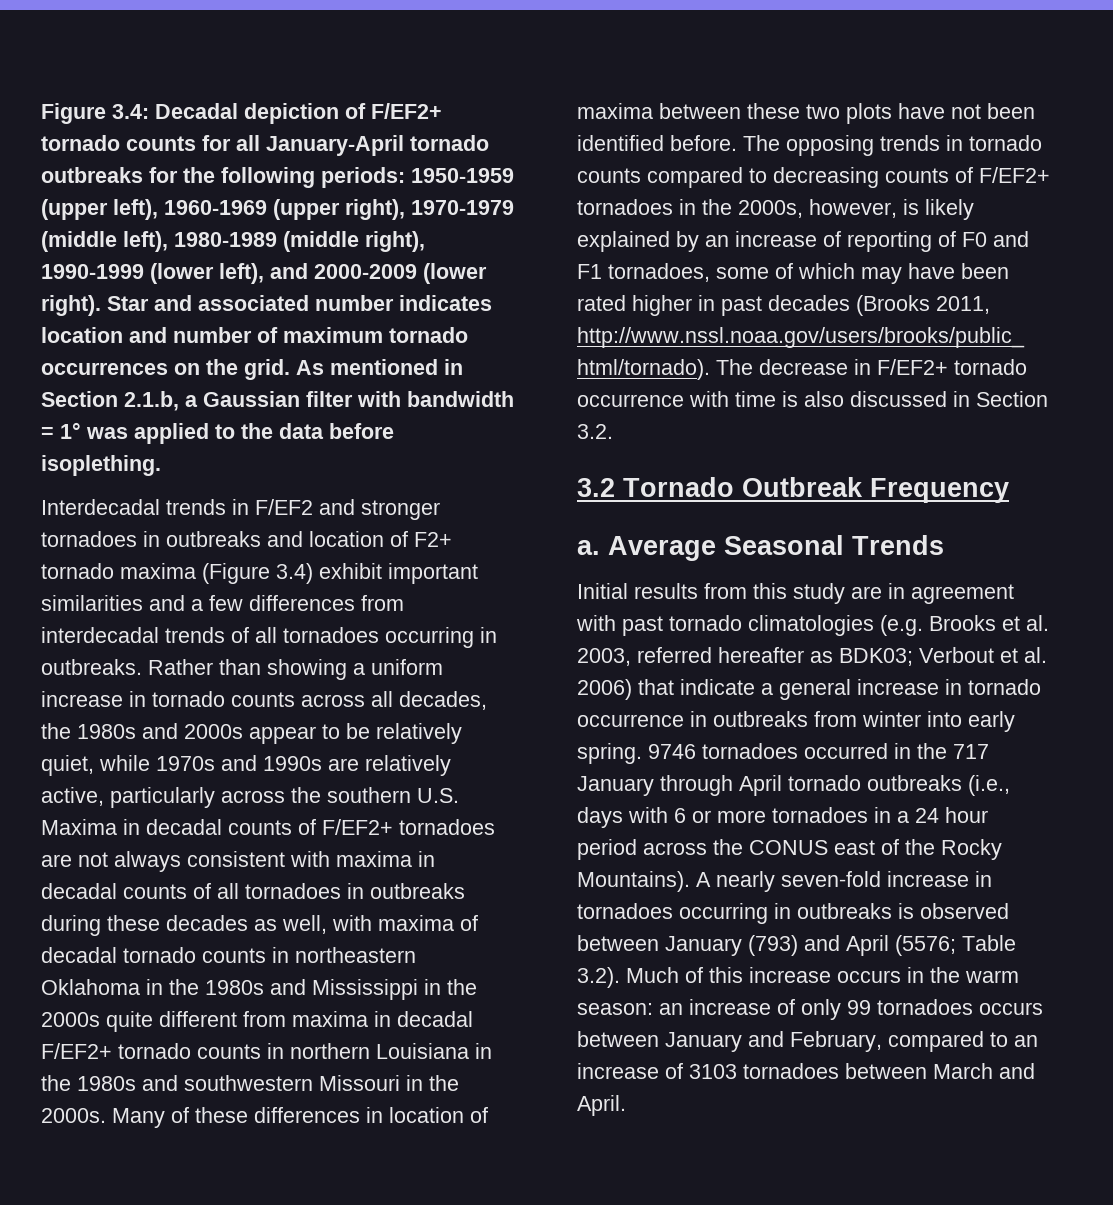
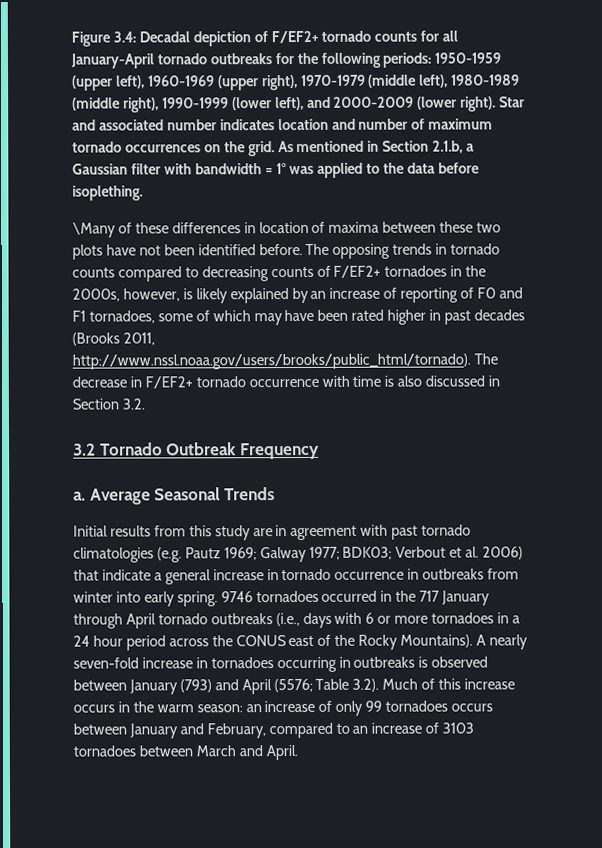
[41,499,440,520] [41,531,452,547] [41,563,478,584] [41,595,404,611] [41,627,497,648] [41,659,443,680] [41,691,487,710] [41,723,462,744] [41,755,451,776] [41,787,459,808] [41,819,495,835] [41,851,435,872] [41,883,465,899] [41,915,478,936] [41,947,416,963] [41,979,477,1000] [41,1011,473,1032] [41,1043,492,1059] [41,1075,459,1091] [41,1108,165,1128] Interdecadal trends in F/EF2 and stronger tornadoes in outbreaks and location of F2+ tornado maxima (Figure 3.4) exhibit important similarities and a few differences from interdecadal trends of all tornadoes occurring in outbreaks. Rather than showing a uniform increase in tornado counts across all decades, the 1980s and 2000s appear to be relatively quiet, while 1970s and 1990s are relatively active, particularly across the southern U.S. Maxima in decadal counts of F/EF2+ tornadoes are not always consistent with maxima in decadal counts of all tornadoes in outbreaks during these decades as well, with maxima of decadal tornado counts in northeastern Oklahoma in the 1980s and Mississippi in the 2000s quite different from maxima in decadal F/EF2+ tornado counts in northern Louisiana in the 1980s and southwestern Missouri in the 2000s. Many -> [72,222,116,238] \Many
[929,615,1049,631] [577,647,833,666] Brooks et al. 2003, referred hereafter as -> [184,546,340,563] Pautz 1969; Galway 1977;

